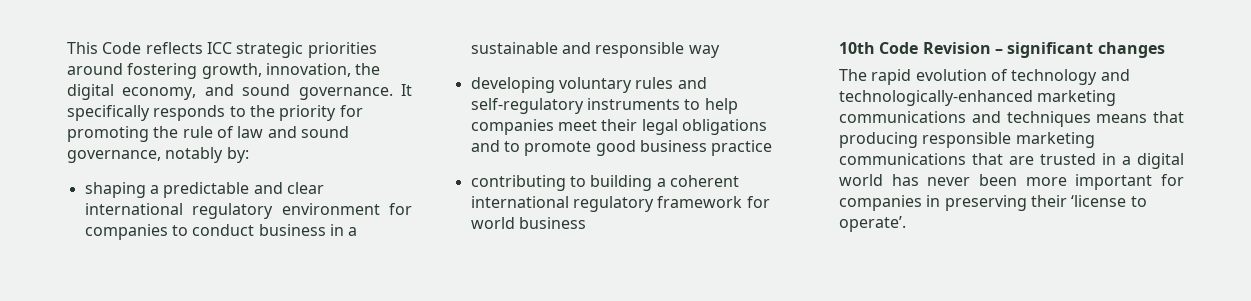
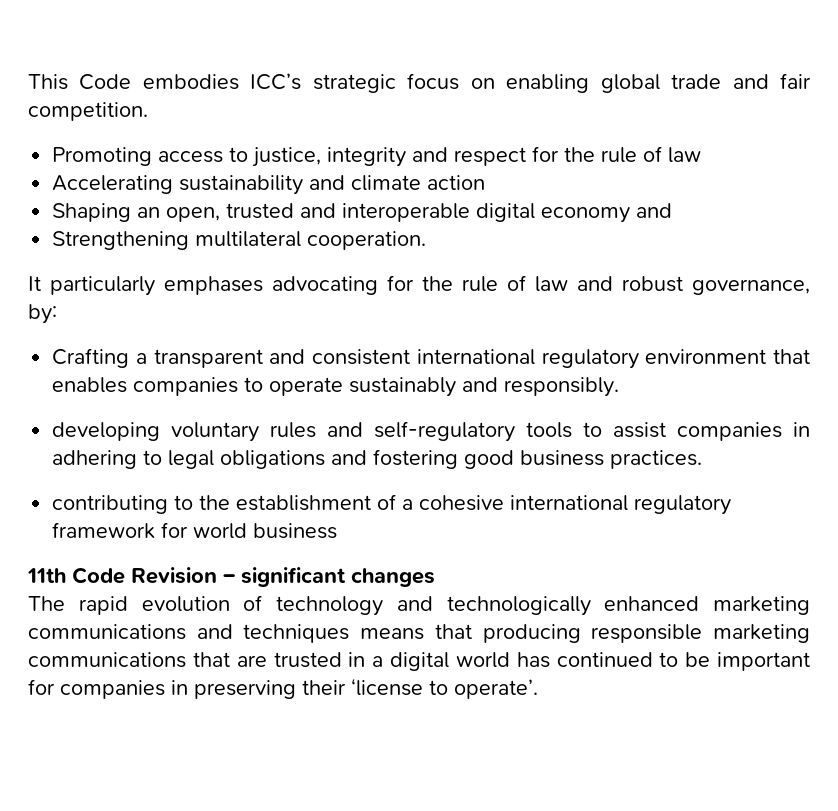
[145,42,377,58] [67,63,381,79] [67,84,413,100] [67,105,363,121] [67,126,149,142] reflects ICC strategic priorities around fostering growth, innovation, the digital economy, and sound governance. It specifically responds to the priority for promoting -> [142,73,812,93] [28,102,148,121] [52,146,702,167] [52,175,486,195] [52,203,673,223] [52,231,427,250] [28,275,414,296] embodies ICC’s strategic focus on enabling global trade and fair competition. // Promoting access to justice, integrity and respect for the rule of law // Accelerating sustainability and climate action // Shaping an open, trusted and interoperable digital economy and // Strengthening multilateral cooperation. // It particularly emphases advocating for
[300,126,349,138] [67,147,249,163] [84,182,324,198] [84,203,412,219] [84,224,358,240] [470,42,720,58] sound governance, notably by: // shaping a predictable and clear international regulatory environment for companies to conduct business in a sustainable and responsible way -> [622,276,810,295] [28,304,57,324] [52,348,811,369] [52,377,620,397] robust governance, by: // Crafting a transparent and consistent international regulatory environment that enables companies to operate sustainably and responsibly.
[586,98,738,114] [470,119,638,135] instruments to help companies meet their -> [526,422,810,441] [52,450,163,469] tools to assist companies in adhering to
[503,141,592,156] to promote -> [373,449,459,469] fostering
[711,140,773,156] practice -> [610,450,703,469] practices.
[590,175,739,191] building a coherent -> [199,494,505,511] the establishment of a cohesive
[839,42,875,54] 10th -> [27,568,66,583] 11th
[839,90,1033,106] technologically-enhanced -> [446,596,700,616] technologically enhanced
[927,174,1067,186] never been more -> [556,652,711,667] continued to be

